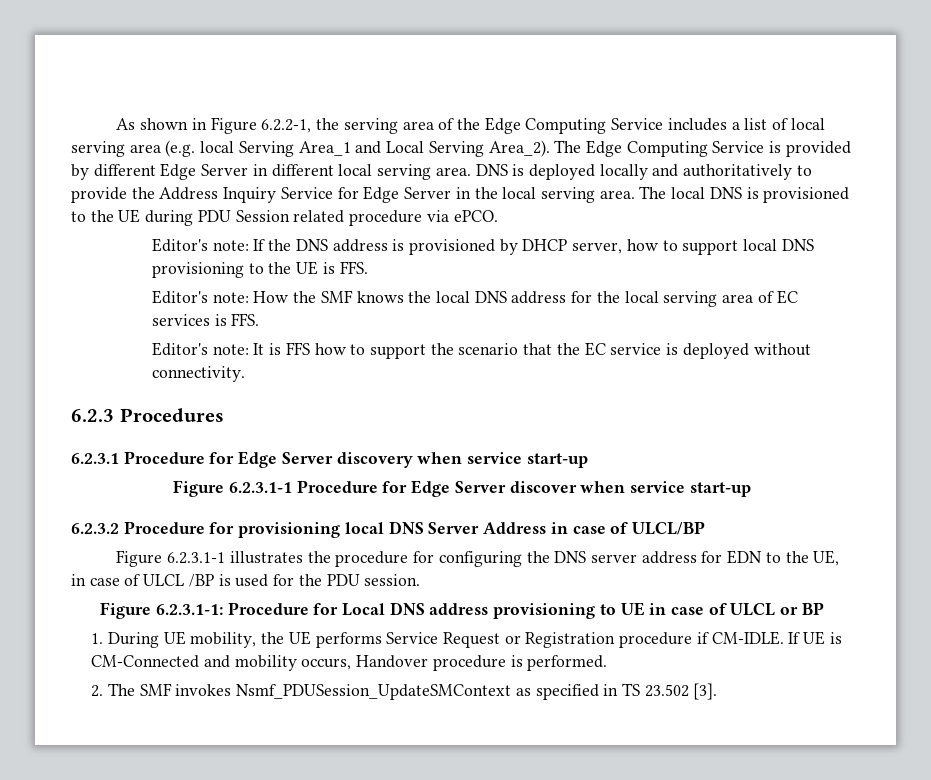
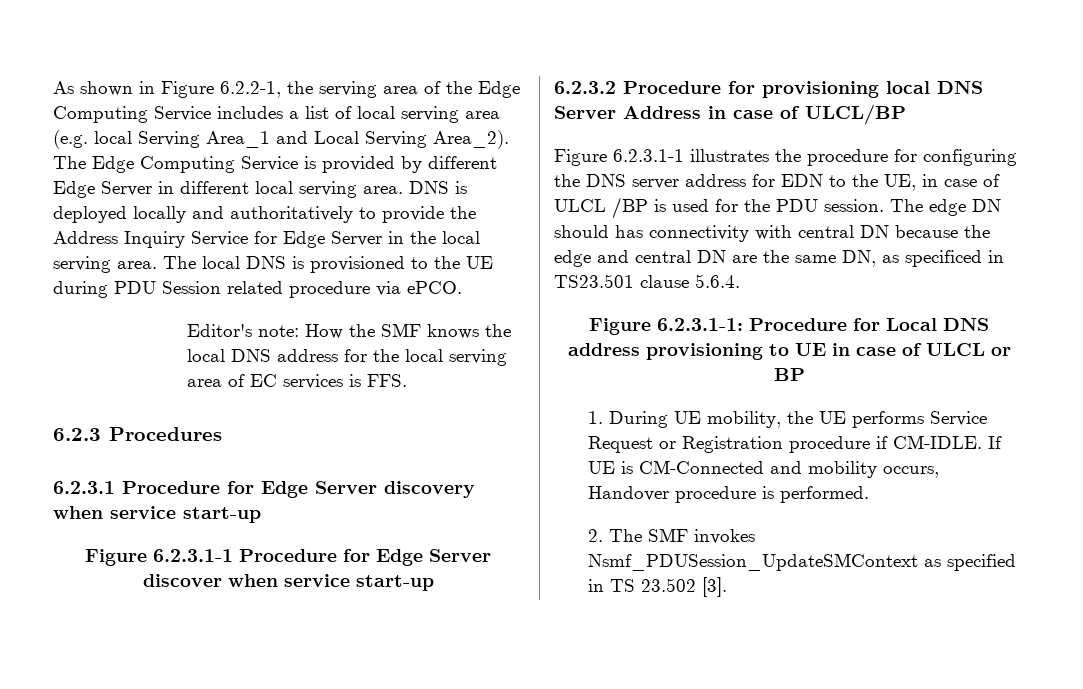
[151,238,814,255] [151,261,368,278] // Editor's note: If the DNS address is provisioned by DHCP server, how to support local DNS provisioning to the UE is FFS. -> (462, 287) none
[151,342,811,359] [151,366,245,382] // Editor's note: It is FFS how to support the scenario that the EC service is deployed without connectivity. -> (408, 380) none
(421, 580) none -> [890,199,1001,216] [554,225,990,242] [554,250,1004,267] [554,274,740,288] The edge DN should has connectivity with central DN because the edge and central DN are the same DN, as specificed in TS23.501 clause 5.6.4.

